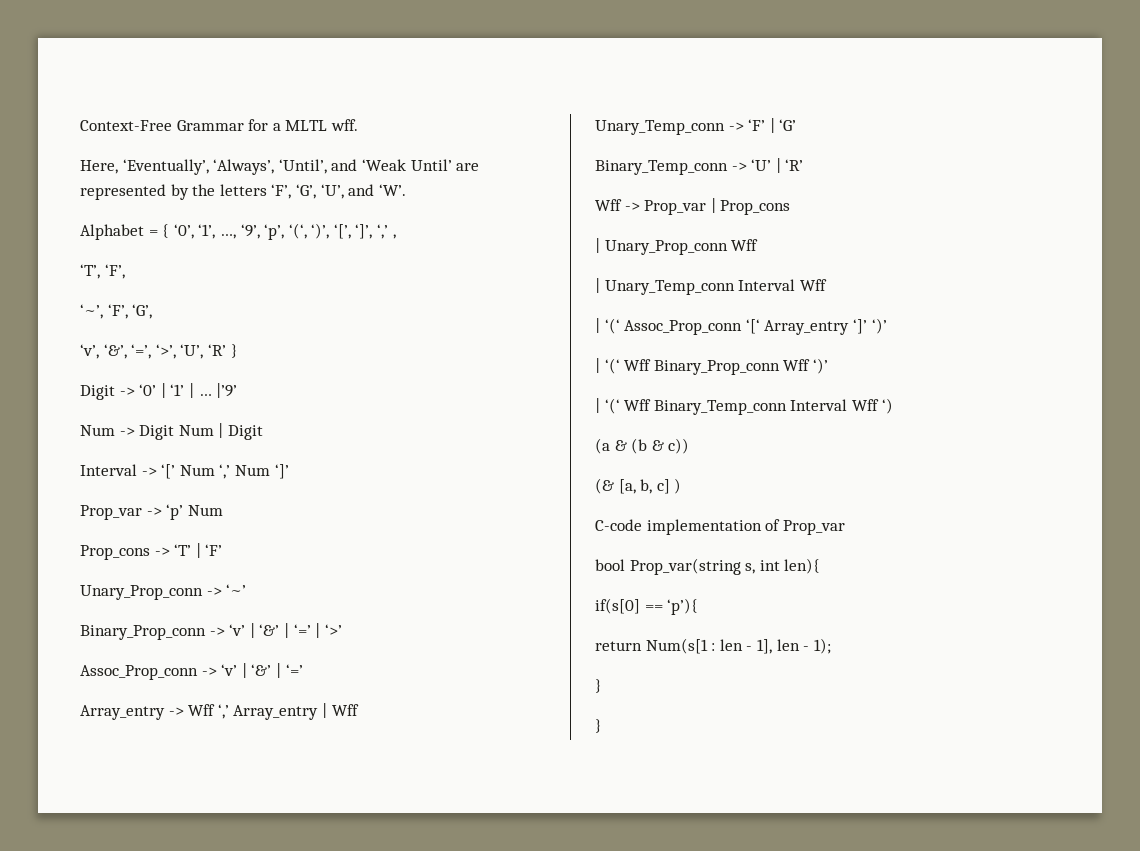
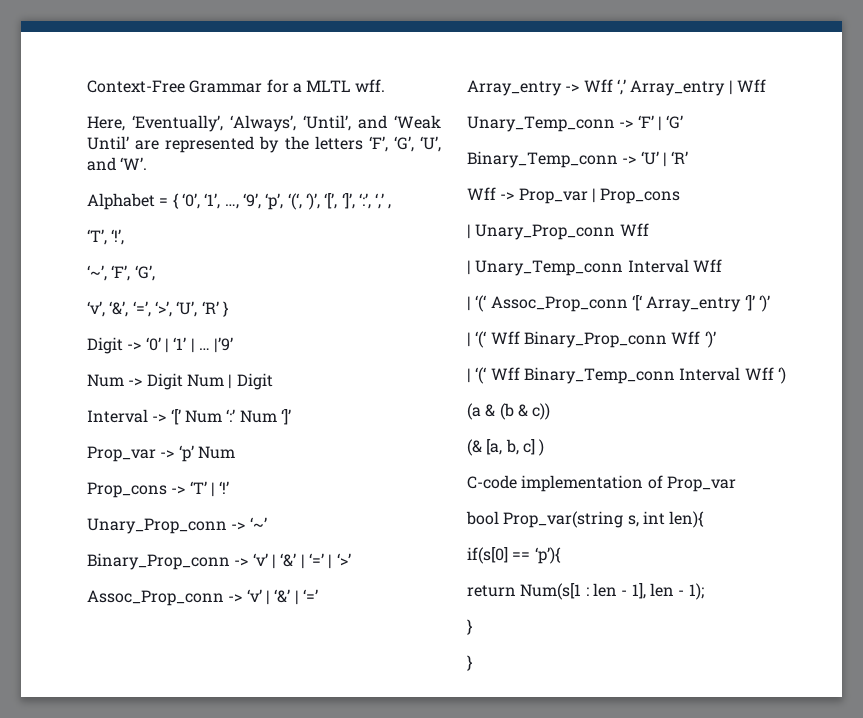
(373, 231) none -> [358,193,371,209] ‘:’,
[104,264,125,279] ‘F’, -> [111,229,125,245] ‘!’,
[219,464,231,479] ‘,’ -> [226,409,236,422] ‘:’
[205,544,223,556] ‘F’ -> [219,481,230,494] ‘!’

